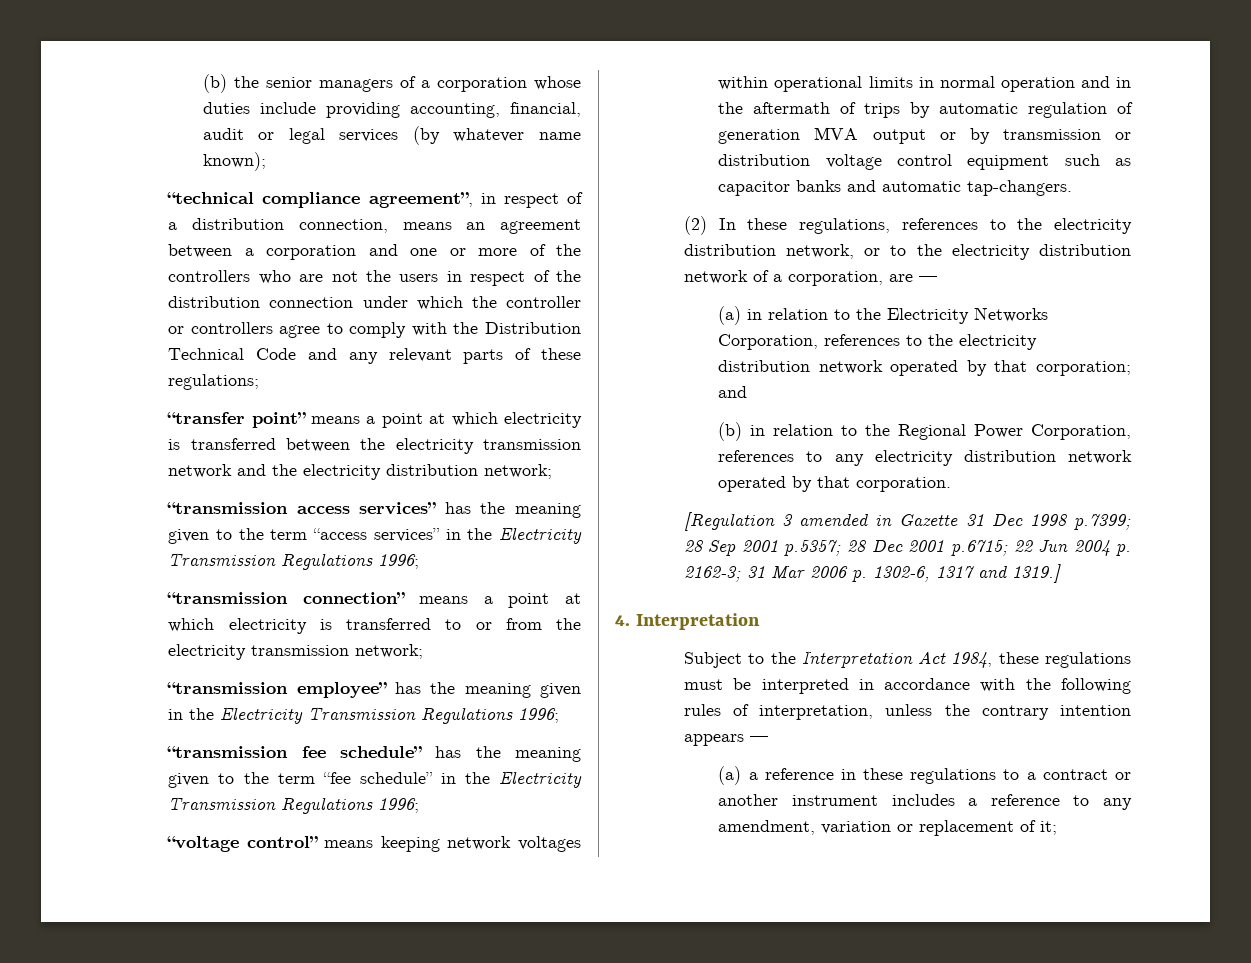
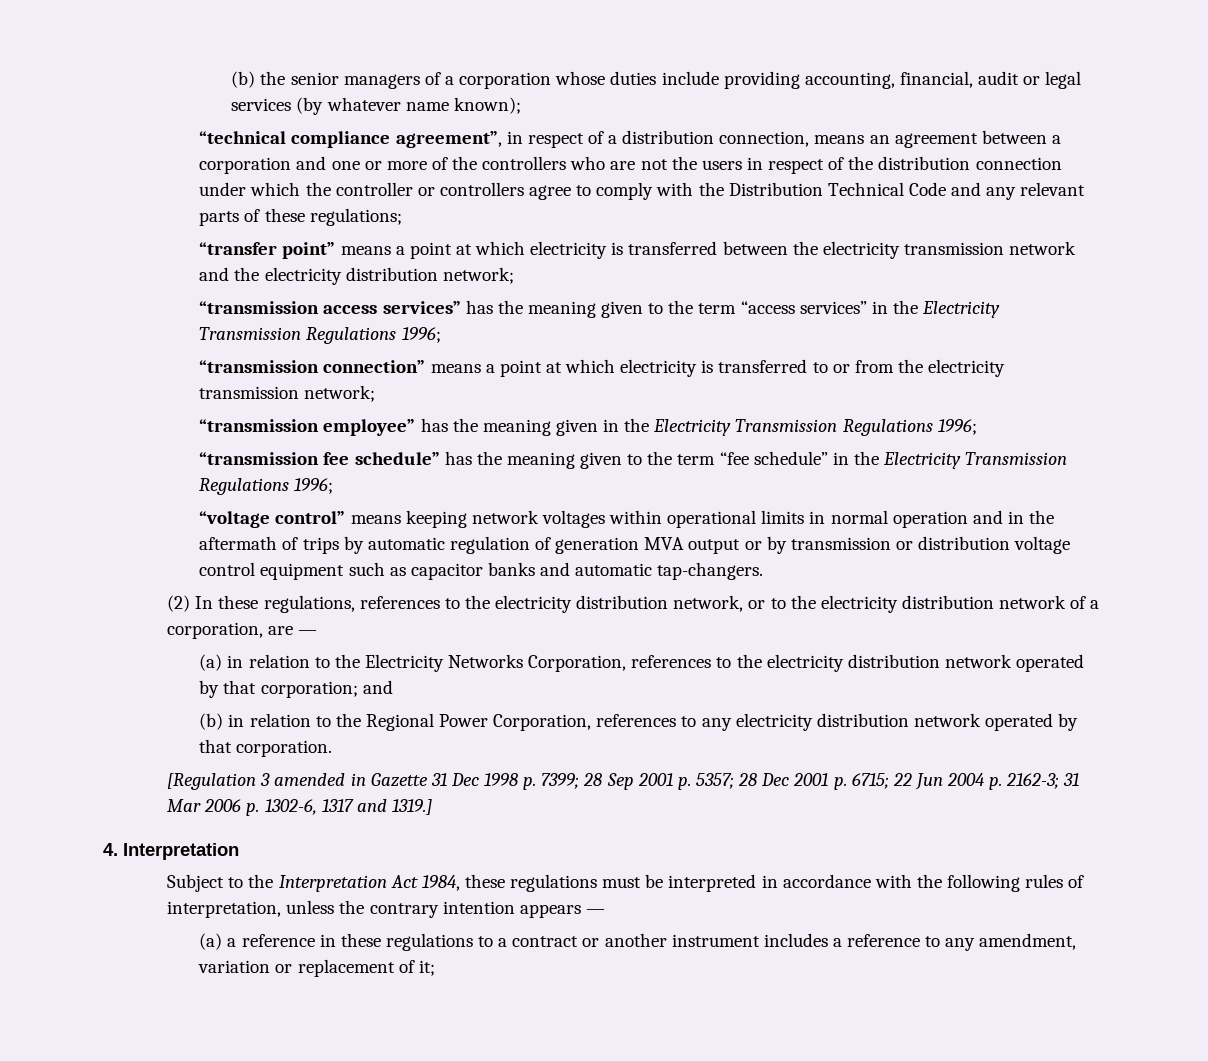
[1074,514,1131,530] p.7399; -> [523,773,580,790] p. 7399;
[784,540,842,556] p.5357; -> [677,773,734,790] p. 5357;
[950,540,1008,556] p.6715; -> [833,773,889,790] p. 6715;

